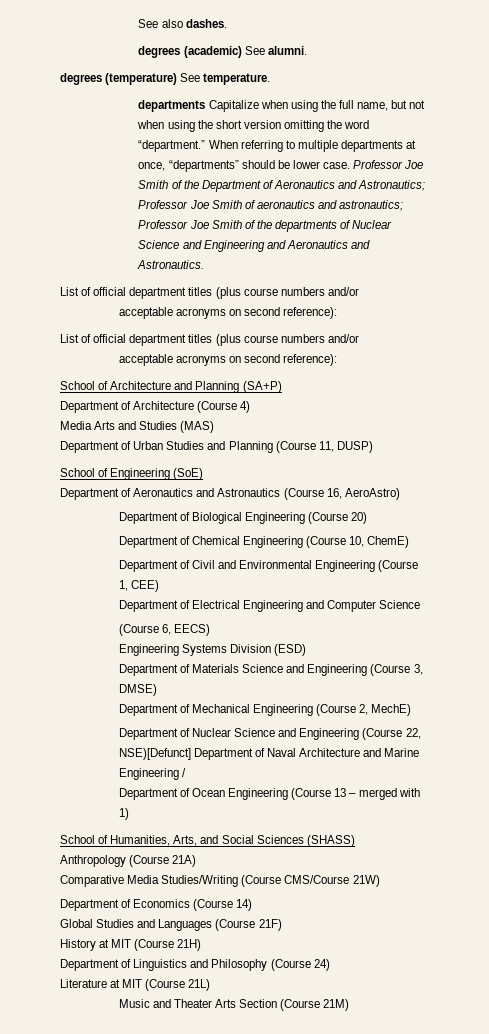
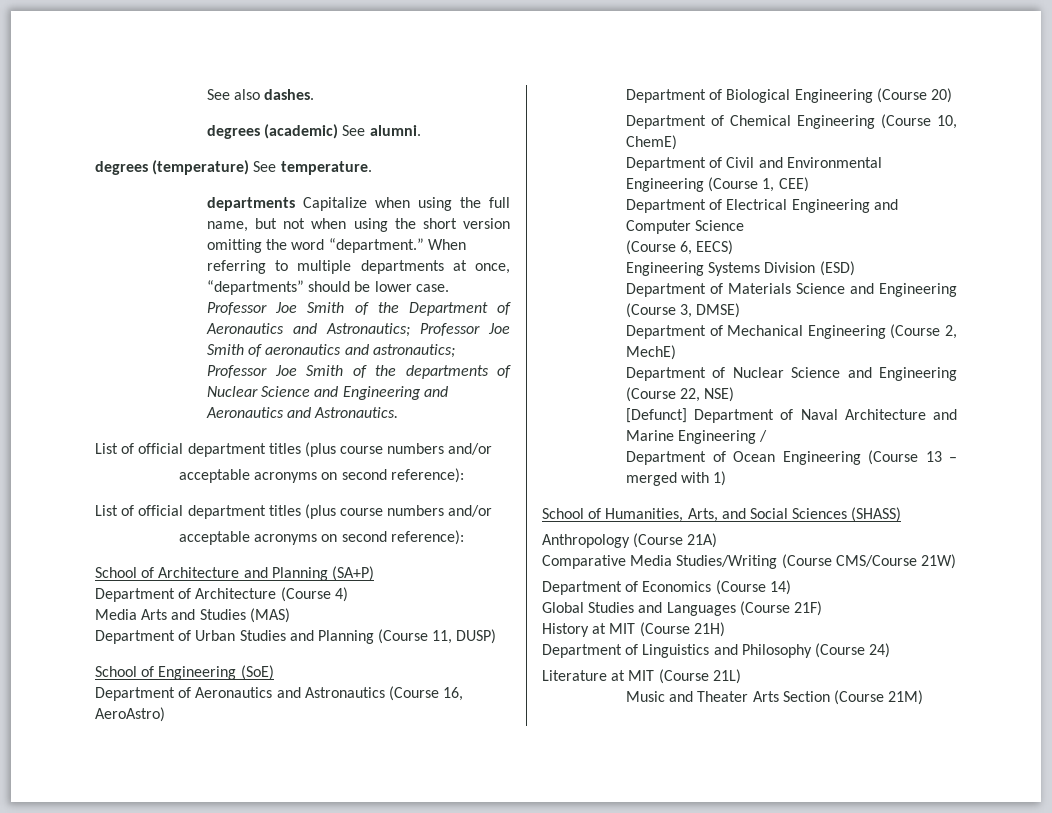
[118,748,191,760] NSE)[Defunct] -> [704,387,735,402] [626,408,688,423] NSE) // [Defunct]

